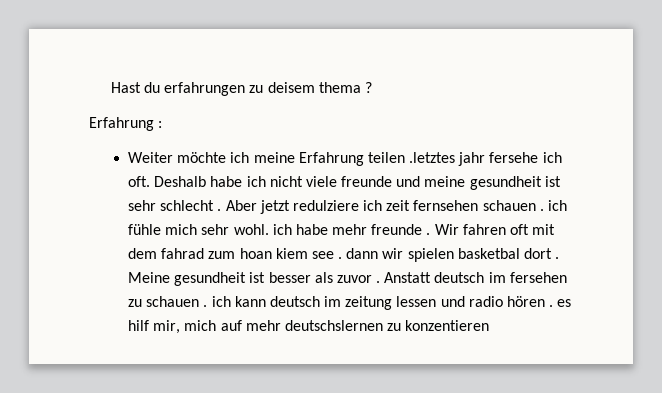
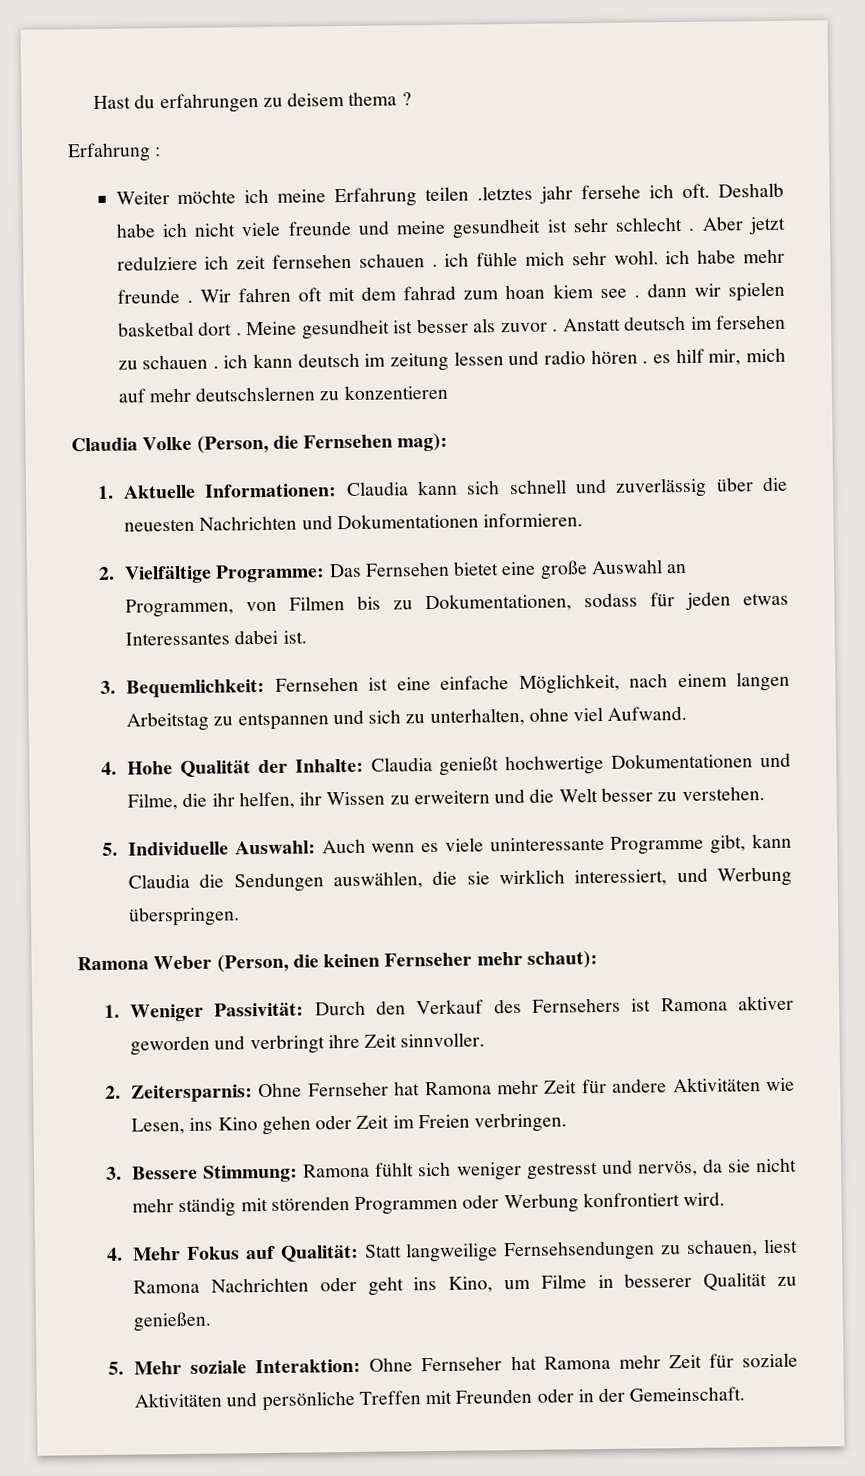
(490, 325) none -> [71,432,449,454] [97,476,788,499] [124,512,584,532] [98,559,688,584] [125,591,790,618] [125,629,307,646] [100,671,791,698] [126,705,688,732] [101,752,792,778] [127,786,765,811] [102,833,792,856] [128,866,792,893] [128,906,241,927] [77,950,598,973] [104,995,794,1022] [130,1032,486,1056] [105,1077,796,1103] [131,1112,568,1136] [106,1157,797,1183] [132,1191,726,1218] [107,1238,798,1263] [133,1272,798,1296] [133,1311,213,1332] [108,1352,798,1375] [134,1386,746,1412] // Claudia Volke (Person, die Fernsehen mag): // 1. Aktuelle Informationen: Claudia kann sich schnell und zuverlässig über die neuesten Nachrichten und Dokumentationen informieren. // 2. Vielfältige Programme: Das Fernsehen bietet eine große Auswahl an Programmen, von Filmen bis zu Dokumentationen, sodass für jeden etwas Interessantes dabei ist. // 3. Bequemlichkeit: Fernsehen ist eine einfache Möglichkeit, nach einem langen Arbeitstag zu entspannen und sich zu unterhalten, ohne viel Aufwand. // 4. Hohe Qualität der Inhalte: Claudia genießt hochwertige Dokumentationen und Filme, die ihr helfen, ihr Wissen zu erweitern und die Welt besser zu verstehen. // 5. Individuelle Auswahl: Auch wenn es viele uninteressante Programme gibt, kann Claudia die Sendungen auswählen, die sie wirklich interessiert, und Werbung überspringen. // Ramona Weber (Person, die keinen Fernseher mehr schaut): // 1. Weniger Passivität: Durch den Verkauf des Fernsehers ist Ramona aktiver geworden und verbringt ihre Zeit sinnvoller. // 2. Zeitersparnis: Ohne Fernseher hat Ramona mehr Zeit für andere Aktivitäten wie Lesen, ins Kino gehen oder Zeit im Freien verbringen. // 3. Bessere Stimmung: Ramona fühlt sich weniger gestresst und nervös, da sie nicht mehr ständig mit störenden Programmen oder Werbung konfrontiert wird. // 4. Mehr Fokus auf Qualität: Statt langweilige Fernsehsendungen zu schauen, liest Ramona Nachrichten oder geht ins Kino, um Filme in besserer Qualität zu genießen. // 5. Mehr soziale Interaktion: Ohne Fernseher hat Ramona mehr Zeit für soziale Aktivitäten und persönliche Treffen mit Freunden oder in der Gemeinschaft.

